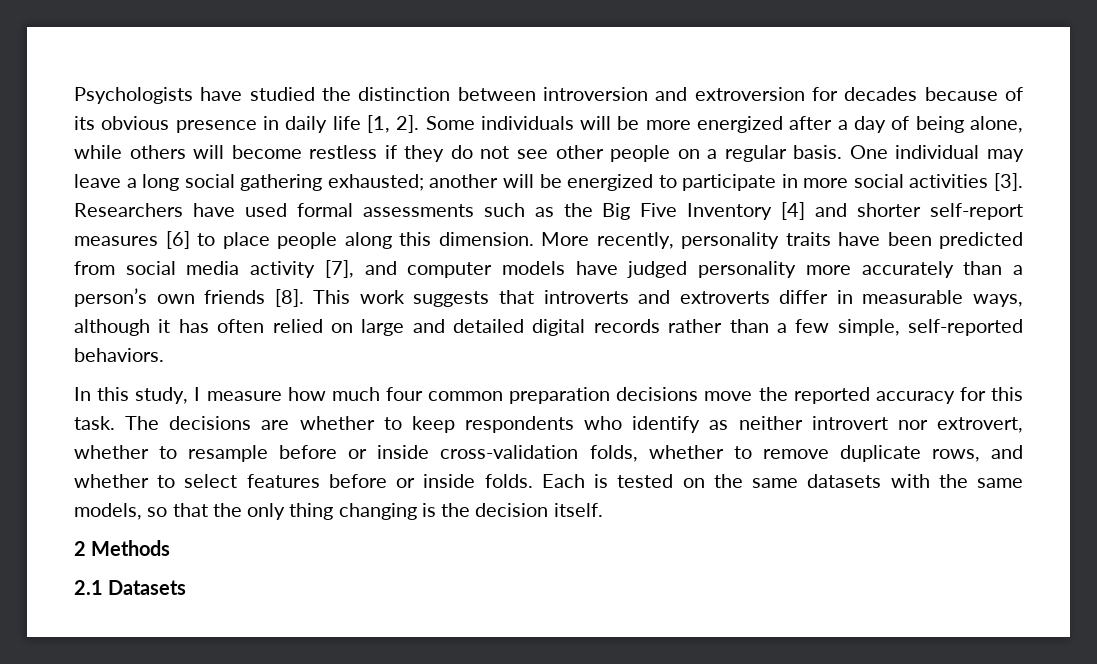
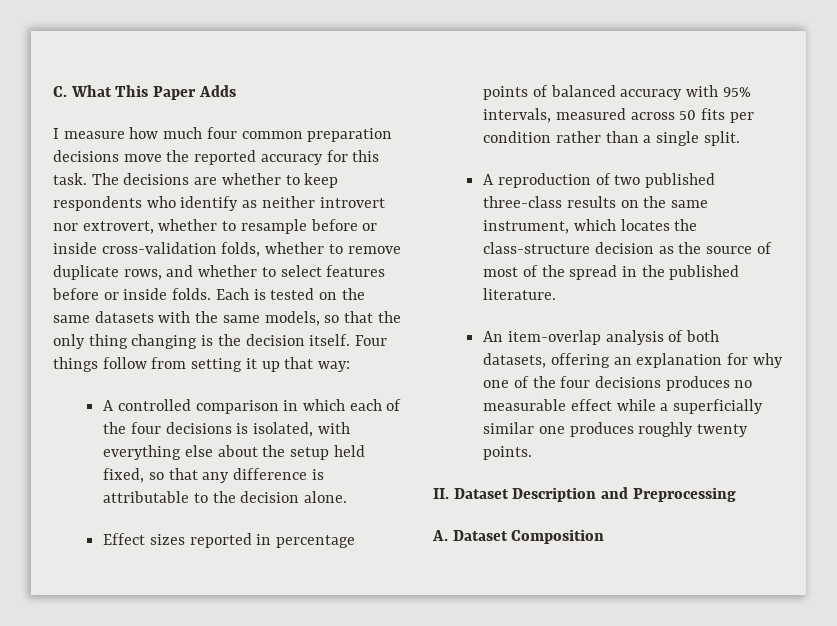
[74,87,1024,104] [74,115,1023,133] [74,145,1024,162] [74,173,1023,191] [74,202,1024,220] [74,231,1023,249] [74,260,1023,278] [74,288,1023,307] [74,319,1023,336] [74,348,164,362] [74,387,189,404] Psychologists have studied the distinction between introversion and extroversion for decades because of its obvious presence in daily life [1, 2]. Some individuals will be more energized after a day of being alone, while others will become restless if they do not see other people on a regular basis. One individual may leave a long social gathering exhausted; another will be energized to participate in more social activities [3]. Researchers have used formal assessments such as the Big Five Inventory [4] and shorter self-report measures [6] to place people along this dimension. More recently, personality traits have been predicted from social media activity [7], and computer models have judged personality more accurately than a person’s own friends [8]. This work suggests that introverts and extroverts differ in measurable ways, although it has often relied on large and detailed digital records rather than a few simple, self-reported behaviors. // In this study, -> [53,85,236,100] C. What This Paper Adds //
[74,540,171,556] [74,580,187,595] // 2 Methods // 2.1 Datasets -> [355,335,388,346] [53,357,351,372] [103,399,402,414] [103,422,350,437] [103,445,365,460] [103,468,324,483] [103,491,347,503] [103,533,355,548] [483,85,751,100] [483,108,754,123] [483,131,740,146] [483,173,715,188] [483,196,708,208] [483,219,698,234] [483,242,772,254] [483,265,740,280] [483,288,557,300] [483,330,719,345] [483,353,783,368] [483,376,753,391] [483,399,763,414] [483,422,748,437] [483,446,533,460] [433,487,736,502] [432,529,605,544] Four things follow from setting it up that way: // A controlled comparison in which each of the four decisions is isolated, with everything else about the setup held fixed, so that any difference is attributable to the decision alone. // Effect sizes reported in percentage points of balanced accuracy with 95% intervals, measured across 50 fits per condition rather than a single split. // A reproduction of two published three-class results on the same instrument, which locates the class-structure decision as the source of most of the spread in the published literature. // An item-overlap analysis of both datasets, offering an explanation for why one of the four decisions produces no measurable effect while a superficially similar one produces roughly twenty points. // II. Dataset Description and Preprocessing // A. Dataset Composition

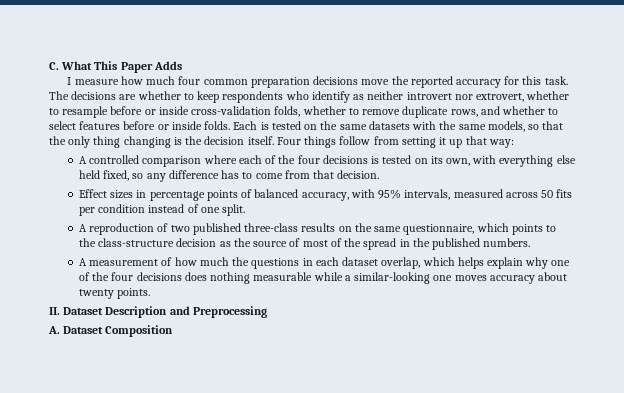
[283,399,345,411] in which -> [203,155,237,164] where
[252,422,350,437] [103,445,329,460] isolated, with everything else about the setup -> [382,155,576,167] tested on its own, with everything else
[168,468,198,480] that -> (144, 176) none
[311,469,324,480] [103,491,347,503] is attributable to the decision alone. -> [221,170,380,179] has to come from that decision.
[189,533,252,548] reported -> (134, 194) none
[620,89,683,100] accuracy -> [301,192,349,201] accuracy,
[555,131,699,146] rather than a single -> [148,204,220,213] instead of one
[483,219,670,234] instrument, which locates -> [403,223,557,235] questionnaire, which points to
[483,288,557,300] [483,330,719,345] [483,353,748,368] literature. // An item-overlap analysis of both datasets, offering an explanation for -> [483,238,531,247] [78,257,524,269] numbers. // A measurement of how much the questions in each dataset overlap, which helps explain
[665,376,753,391] [483,399,763,414] [483,422,694,437] produces no measurable effect while a superficially similar one produces roughly -> [184,272,568,284] does nothing measurable while a similar-looking one moves accuracy about

